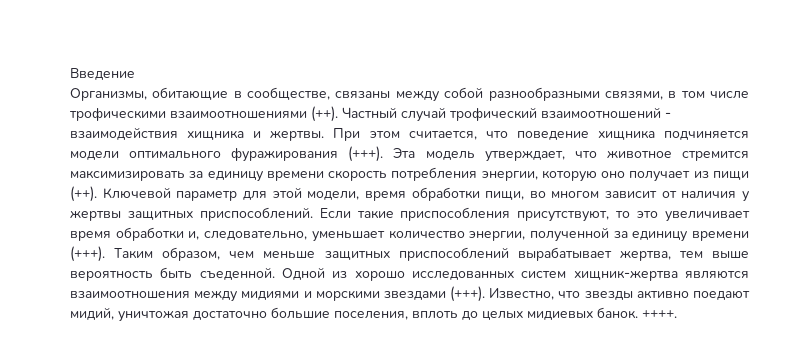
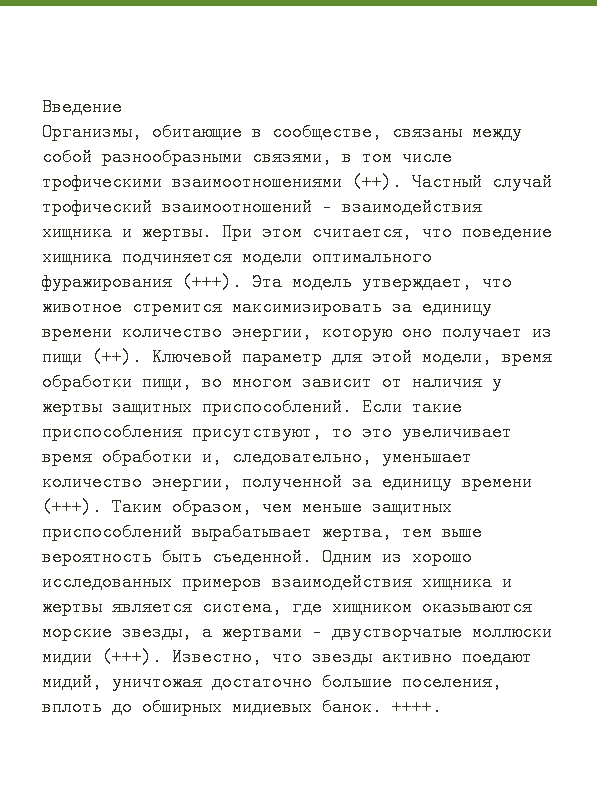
[328,167,478,181] скорость потребления -> [122,325,222,341] количество
[282,267,325,280] Одной -> [322,550,372,566] Одним
[521,270,749,281] [70,290,446,302] систем хищник-жертва являются взаимоотношения между мидиями и морскими звездами -> [182,575,512,591] [42,598,532,616] [42,623,552,641] [42,650,92,666] примеров взаимодействия хищника и жертвы является система, где хищником оказываются морские звезды, а жертвами - двустворчатые моллюски мидии
[482,311,523,320] целых -> [142,700,222,716] обширных

